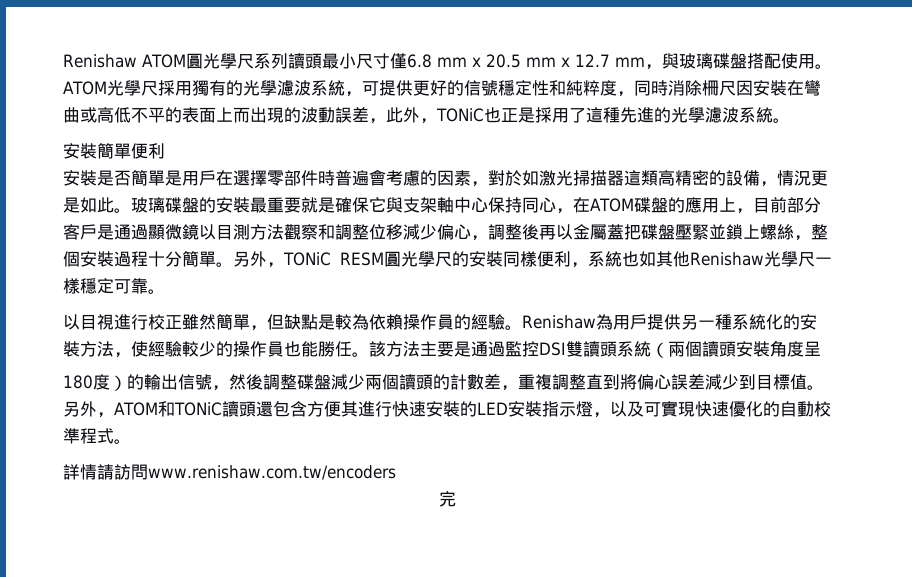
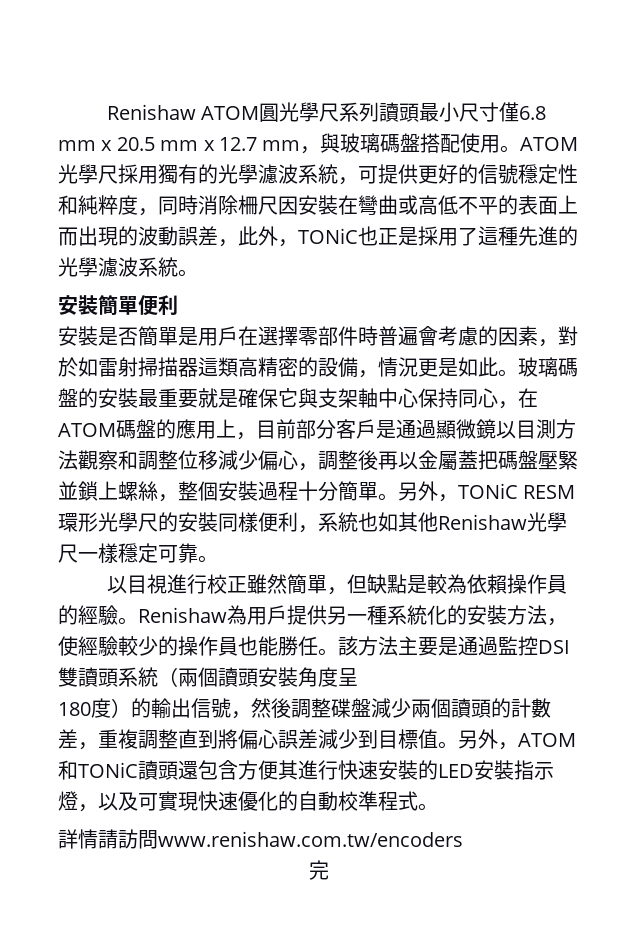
[713,53,730,69] 碟 -> [380,134,401,153] 碼
[539,170,573,186] 激光 -> [98,357,138,377] 雷射
[165,197,182,213] 碟 -> [558,358,578,377] 碼
[633,197,651,213] 碟 -> [115,420,136,439] 碼
[641,224,658,240] 碟 -> [498,451,518,470] 碼
[384,251,402,267] 圓 -> [58,512,98,532] 環形

